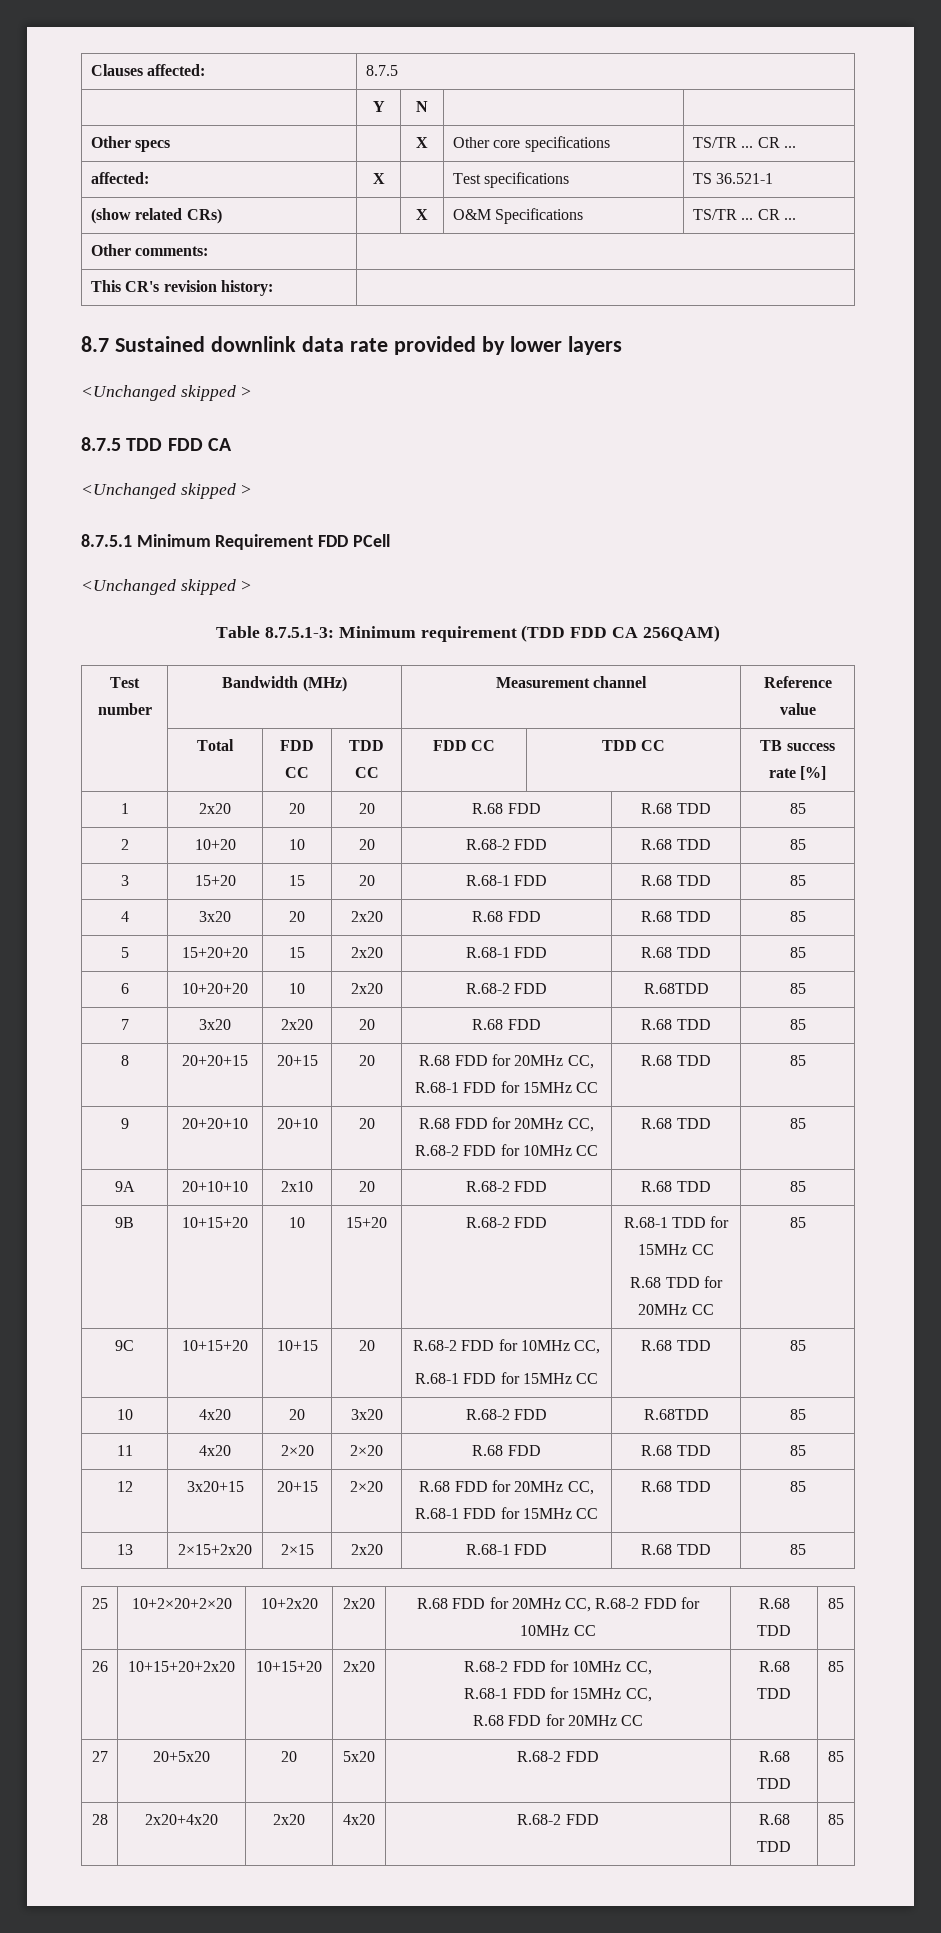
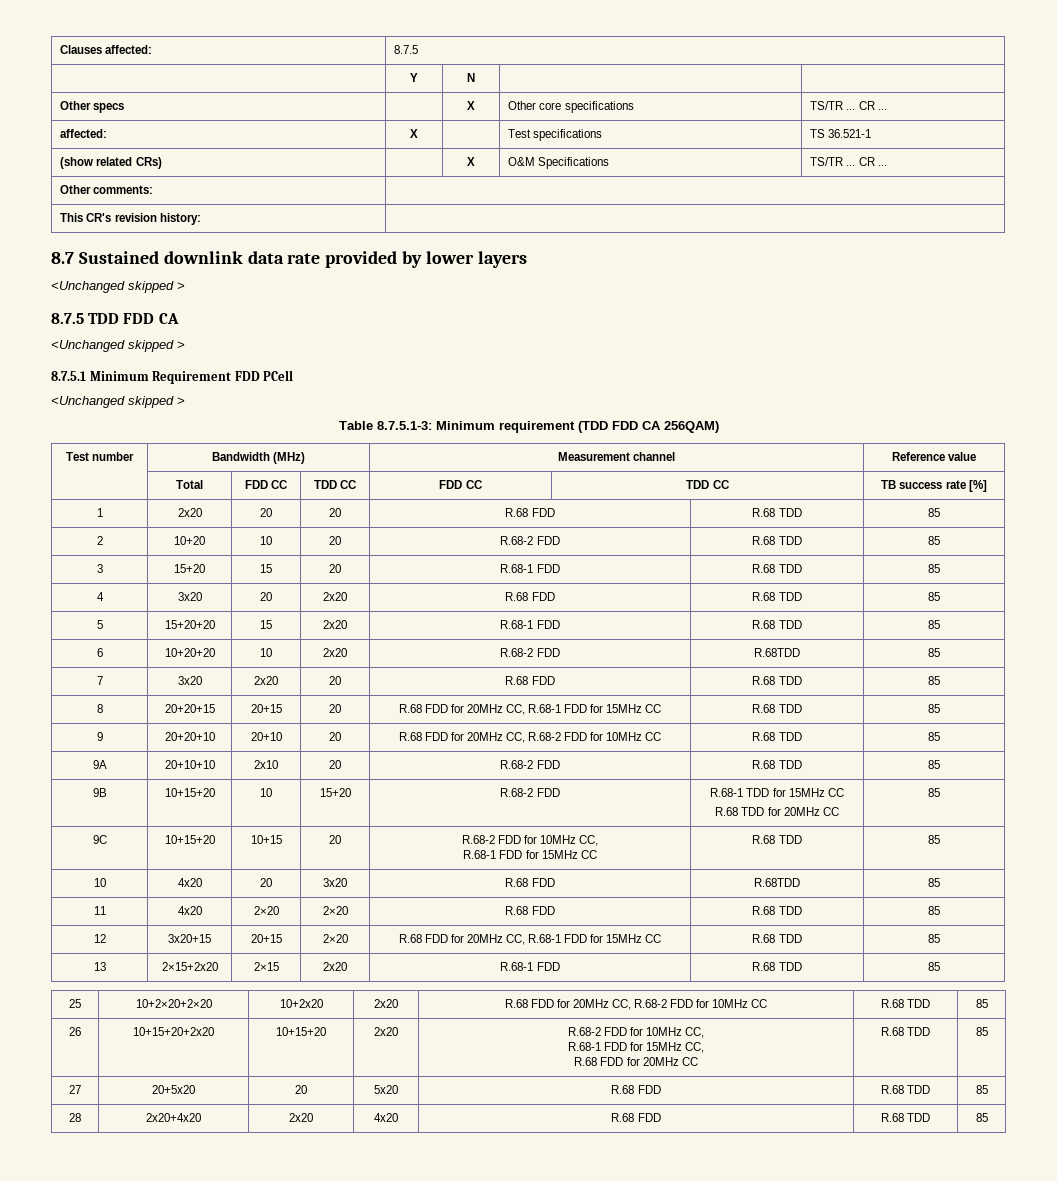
[465,1409,510,1420] R.68-2 -> [505,878,529,887] R.68
[517,1751,562,1762] R.68-2 -> [611,1085,635,1094] R.68
[517,1814,562,1825] R.68-2 -> [611,1113,635,1122] R.68

